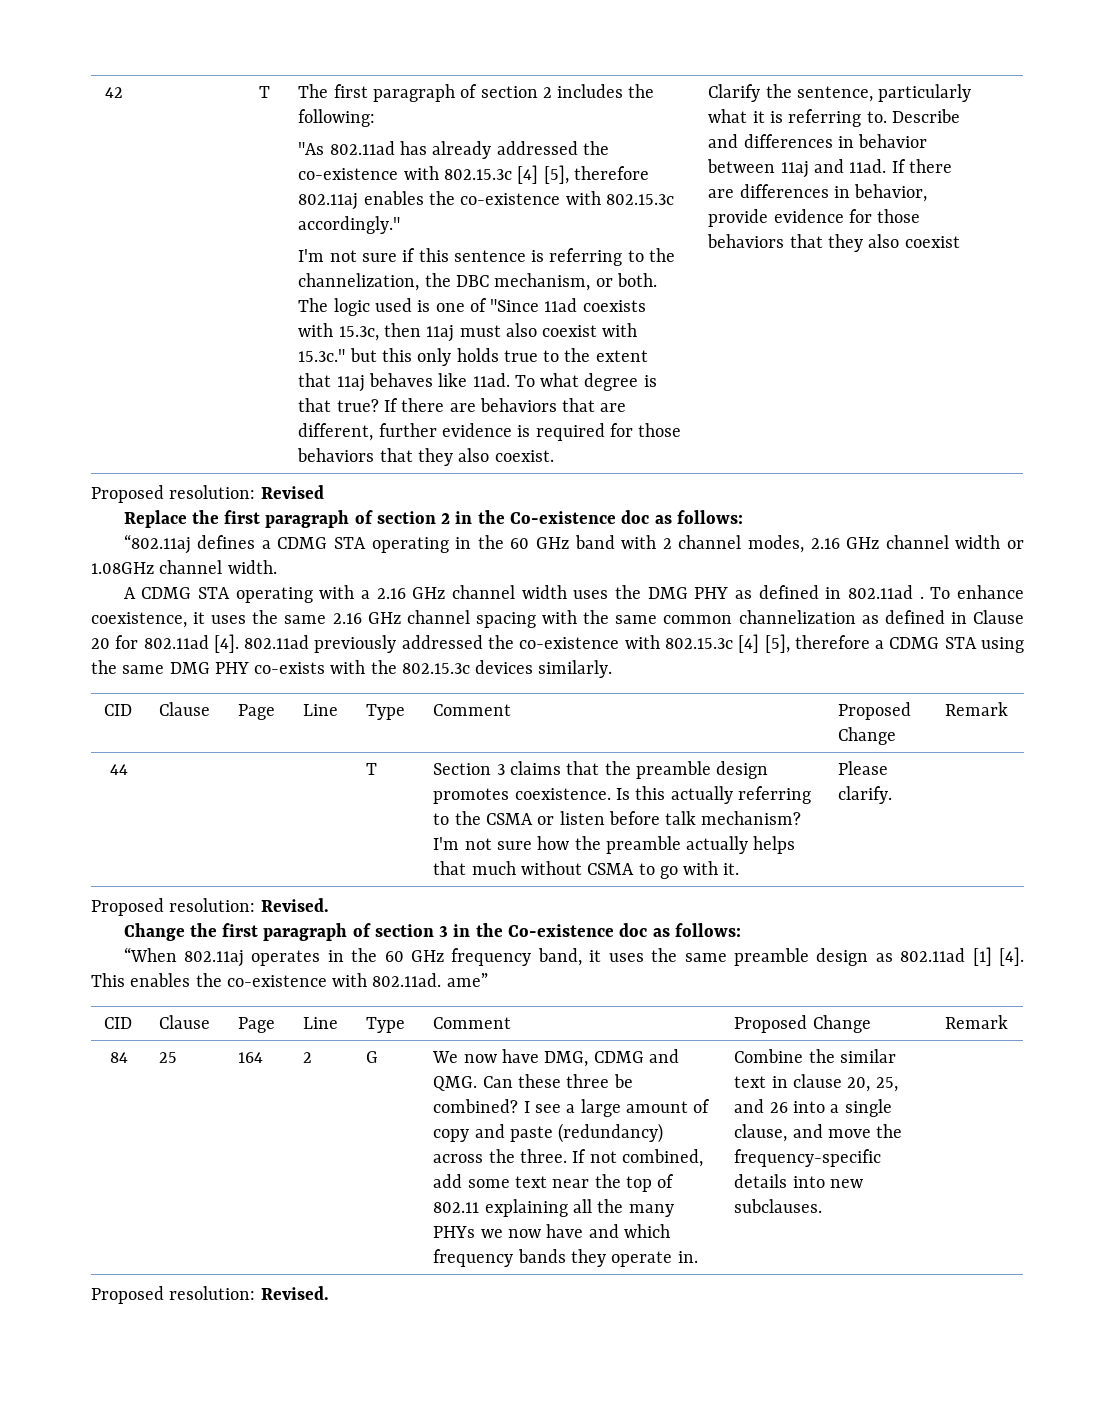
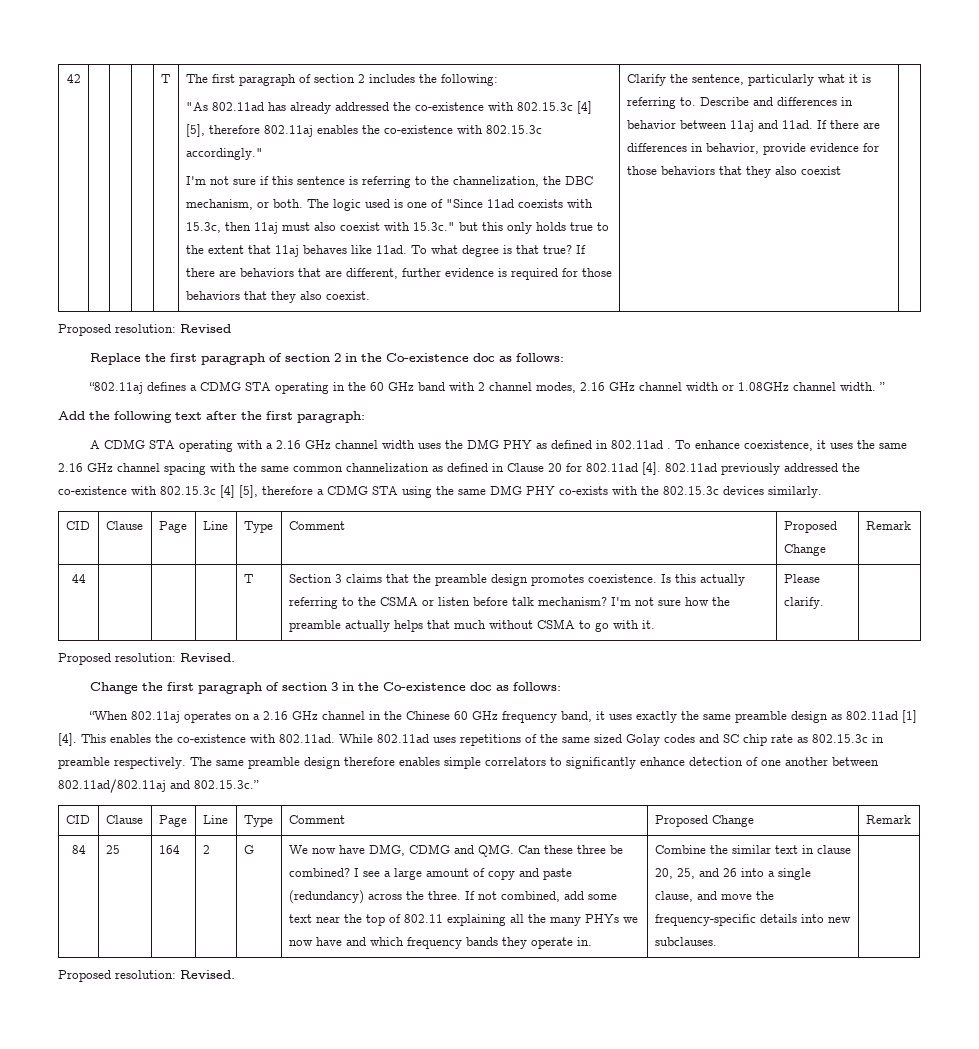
(277, 567) none -> [879,382,885,391] [58,411,365,423] ” // Add the following text after the first paragraph:
[327,948,378,962] in the -> [234,711,450,720] on a 2.16 GHz channel in the Chinese
(644, 957) none -> [635,711,677,723] exactly
[446,973,488,987] ame” -> [339,734,884,746] [58,757,879,769] [58,779,259,793] While 802.11ad uses repetitions of the same sized Golay codes and SC chip rate as 802.15.3c in preamble respectively. The same preamble design therefore enables simple correlators to significantly enhance detection of one another between 802.11ad/802.11aj and 802.15.3c.”

